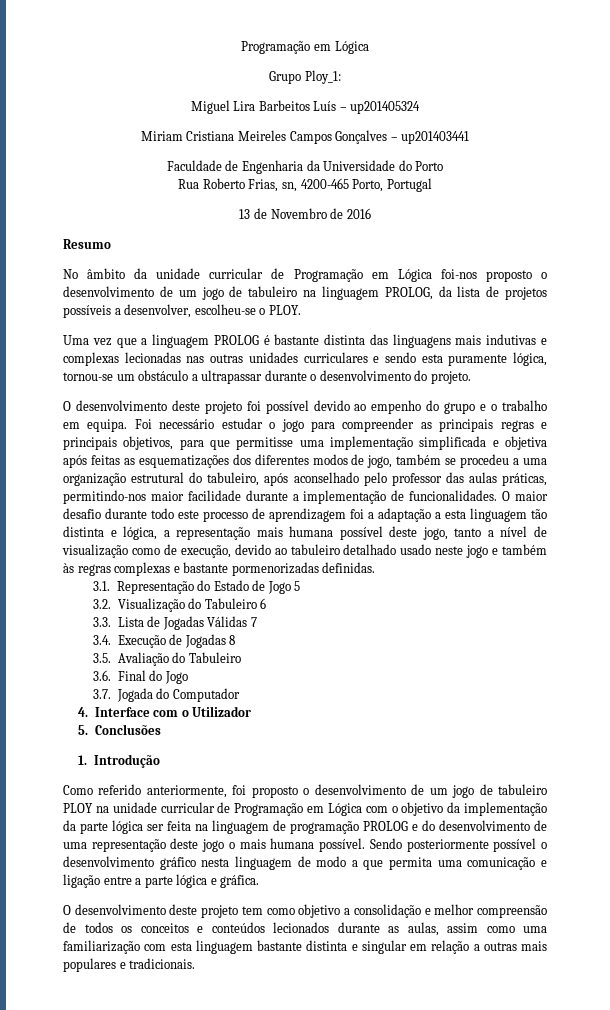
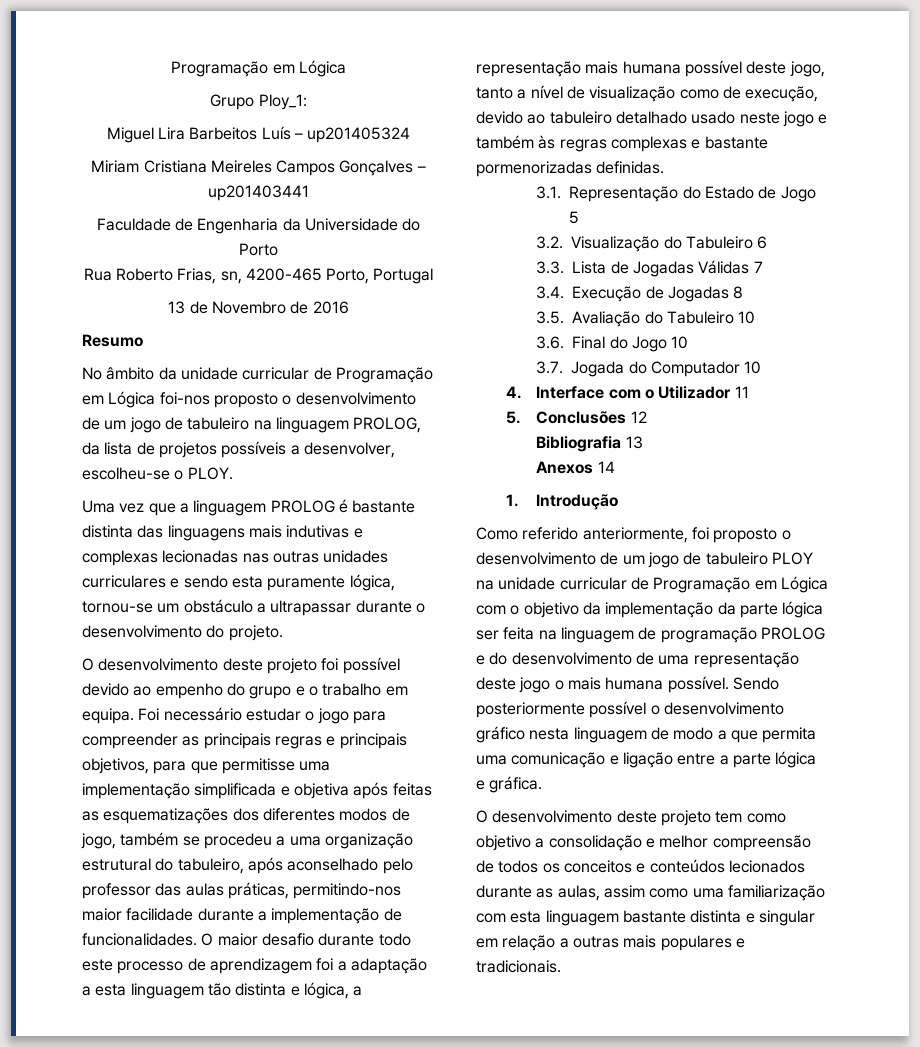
(241, 657) none -> [738,311,756,324] 10
(188, 677) none -> [671,336,689,349] 10
(240, 695) none -> [744,361,762,374] 10
(252, 711) none -> [734,386,749,398] 11
(161, 729) none -> [630,411,647,423] [536,436,643,452] [536,461,615,474] 12 // Bibliografia 13 // Anexos 14

